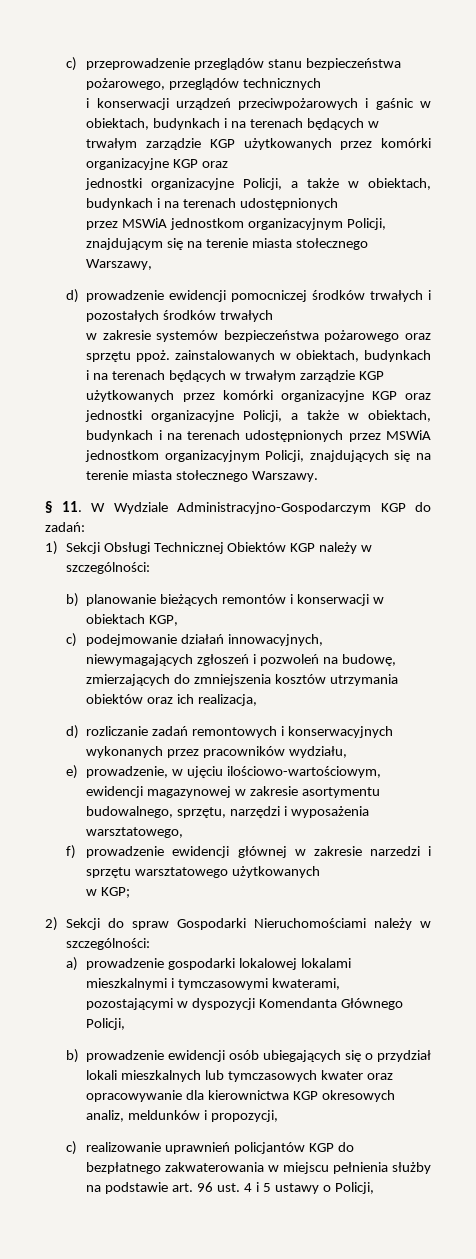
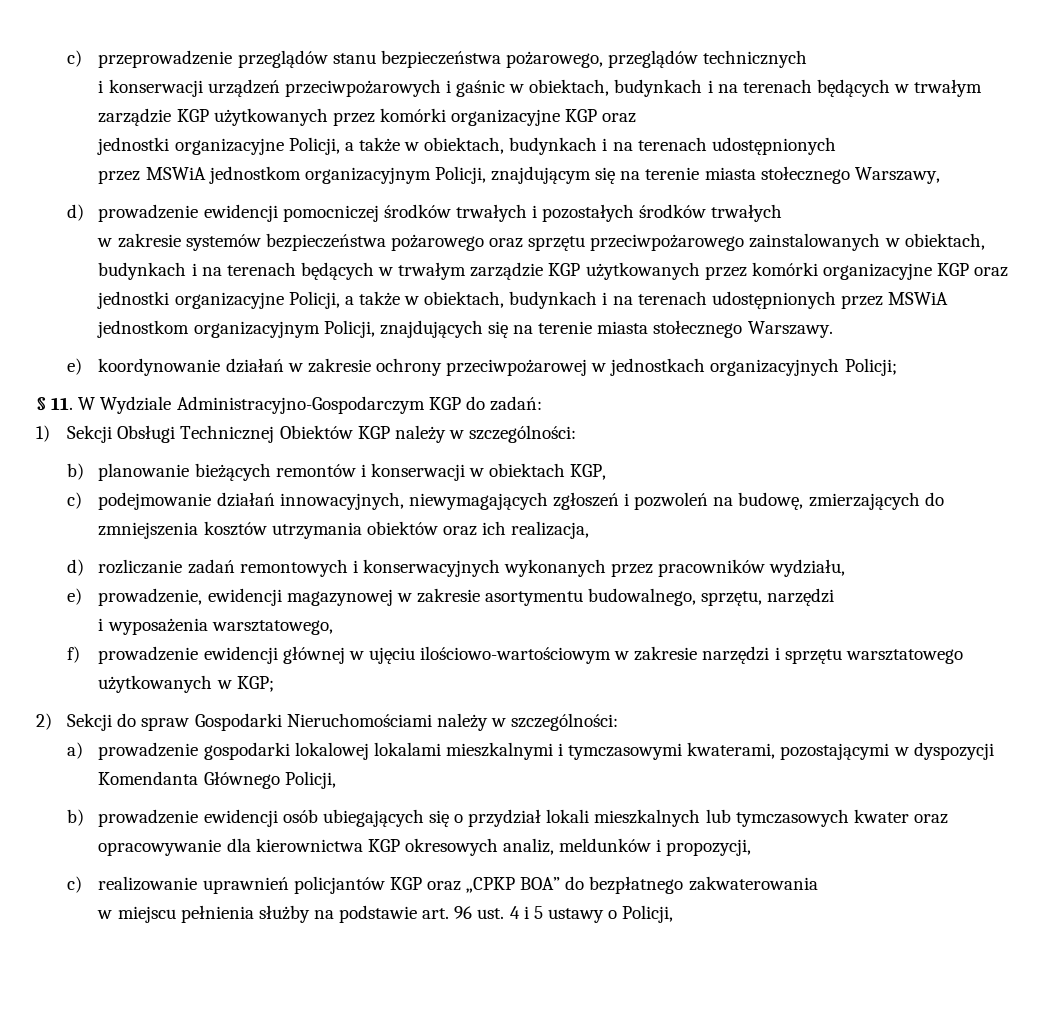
[136,350,171,362] ppoż. -> [590,234,745,251] przeciwpożarowego
(319, 476) none -> [67,358,897,376] // e) koordynowanie działań w zakresie ochrony przeciwpożarowej w jednostkach organizacyjnych Policji;
[172,766,382,778] w ujęciu ilościowo-wartościowym, -> (203, 597) none
(281, 812) none -> (835, 597) //
[313,846,420,856] zakresie narzedzi -> [368,646,770,664] ujęciu ilościowo-wartościowym w zakresie narzędzi
(321, 872) // -> (213, 684) none
(335, 1147) none -> [426,877,561,893] oraz „CPKP BOA”
(265, 1167) none -> (818, 883) //

